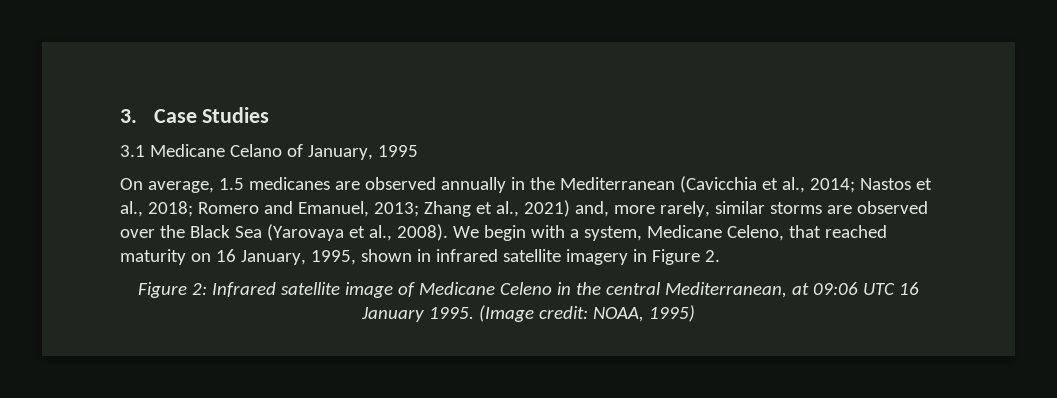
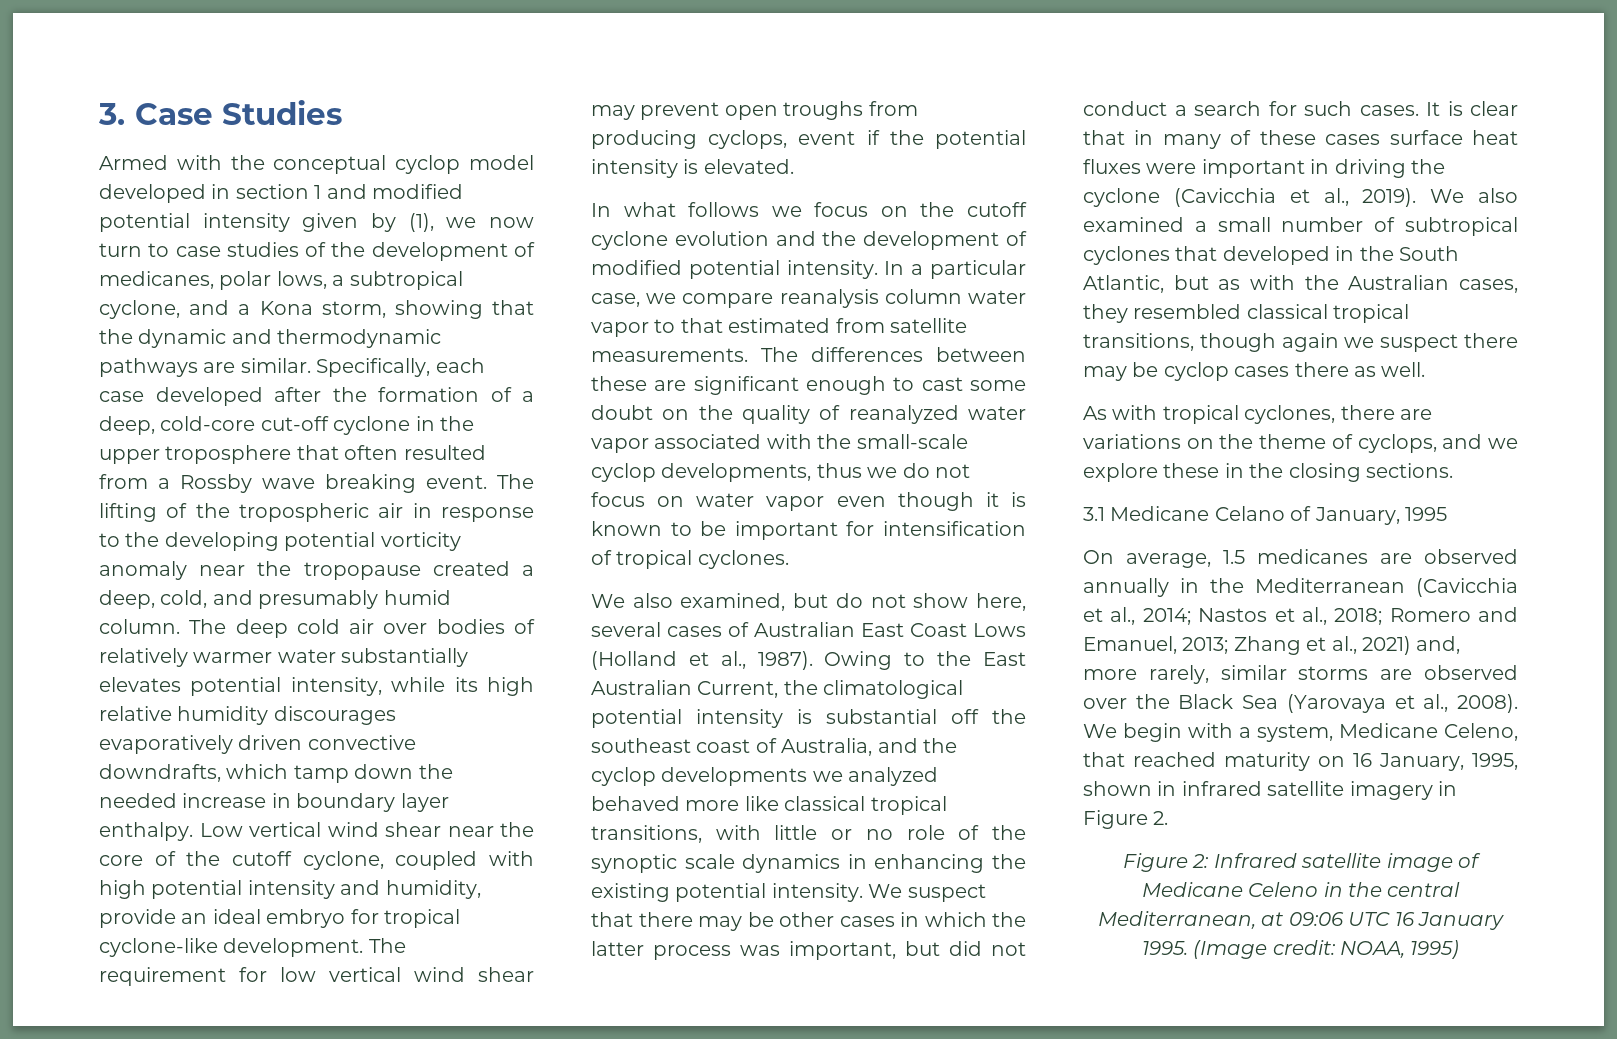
(270, 115) none -> [99,155,534,174] [99,184,463,203] [99,213,535,232] [99,242,535,261] [99,271,463,290] [99,300,535,319] [99,329,442,348] [99,358,485,377] [99,387,534,406] [99,416,474,435] [99,445,486,464] [99,474,534,493] [99,503,534,522] [99,532,461,551] [99,561,534,580] [99,590,451,609] [99,619,535,638] [99,648,469,667] [99,677,534,696] [99,706,396,725] [99,735,416,754] [99,764,453,783] [99,793,449,812] [99,822,534,841] [99,851,534,870] [99,880,481,899] [99,909,460,928] [99,938,406,957] [99,967,534,986] [591,101,918,120] [591,130,1026,149] [591,159,794,178] [591,202,1027,217] [591,231,1027,250] [591,260,1026,279] [591,289,1026,308] [591,318,967,337] [591,347,1026,362] [591,376,1026,395] [591,405,1026,424] [591,434,968,453] [591,463,970,482] [591,492,1026,511] [591,521,1026,540] [591,550,789,569] [591,593,1026,611] [591,622,1026,637] [591,651,1026,670] [591,680,964,699] [591,709,1026,728] [591,738,957,756] [591,767,939,786] [591,796,947,815] [591,825,1026,843] [591,854,1026,873] [591,883,986,902] [591,912,1026,931] [591,941,1026,960] [1083,101,1518,116] [1083,130,1518,149] [1083,159,1445,178] [1083,188,1518,207] [1083,217,1518,236] [1083,246,1459,265] [1083,275,1518,293] [1083,304,1410,323] [1083,333,1518,352] [1083,362,1426,381] [1083,405,1432,424] [1083,434,1518,453] [1083,463,1453,482] // Armed with the conceptual cyclop model developed in section 1 and modified potential intensity given by (1), we now turn to case studies of the development of medicanes, polar lows, a subtropical cyclone, and a Kona storm, showing that the dynamic and thermodynamic pathways are similar. Specifically, each case developed after the formation of a deep, cold-core cut-off cyclone in the upper troposphere that often resulted from a Rossby wave breaking event. The lifting of the tropospheric air in response to the developing potential vorticity anomaly near the tropopause created a deep, cold, and presumably humid column. The deep cold air over bodies of relatively warmer water substantially elevates potential intensity, while its high relative humidity discourages evaporatively driven convective downdrafts, which tamp down the needed increase in boundary layer enthalpy. Low vertical wind shear near the core of the cutoff cyclone, coupled with high potential intensity and humidity, provide an ideal embryo for tropical cyclone-like development. The requirement for low vertical wind shear may prevent open troughs from producing cyclops, event if the potential intensity is elevated. // In what follows we focus on the cutoff cyclone evolution and the development of modified potential intensity. In a particular case, we compare reanalysis column water vapor to that estimated from satellite measurements. The differences between these are significant enough to cast some doubt on the quality of reanalyzed water vapor associated with the small-scale cyclop developments, thus we do not focus on water vapor even though it is known to be important for intensification of tropical cyclones. // We also examined, but do not show here, several cases of Australian East Coast Lows (Holland et al., 1987). Owing to the East Australian Current, the climatological potential intensity is substantial off the southeast coast of Australia, and the cyclop developments we analyzed behaved more like classical tropical transitions, with little or no role of the synoptic scale dynamics in enhancing the existing potential intensity. We suspect that there may be other cases in which the latter process was important, but did not conduct a search for such cases. It is clear that in many of these cases surface heat fluxes were important in driving the cyclone (Cavicchia et al., 2019). We also examined a small number of subtropical cyclones that developed in the South Atlantic, but as with the Australian cases, they resembled classical tropical transitions, though again we suspect there may be cyclop cases there as well. // As with tropical cyclones, there are variations on the theme of cyclops, and we explore these in the closing sections.

